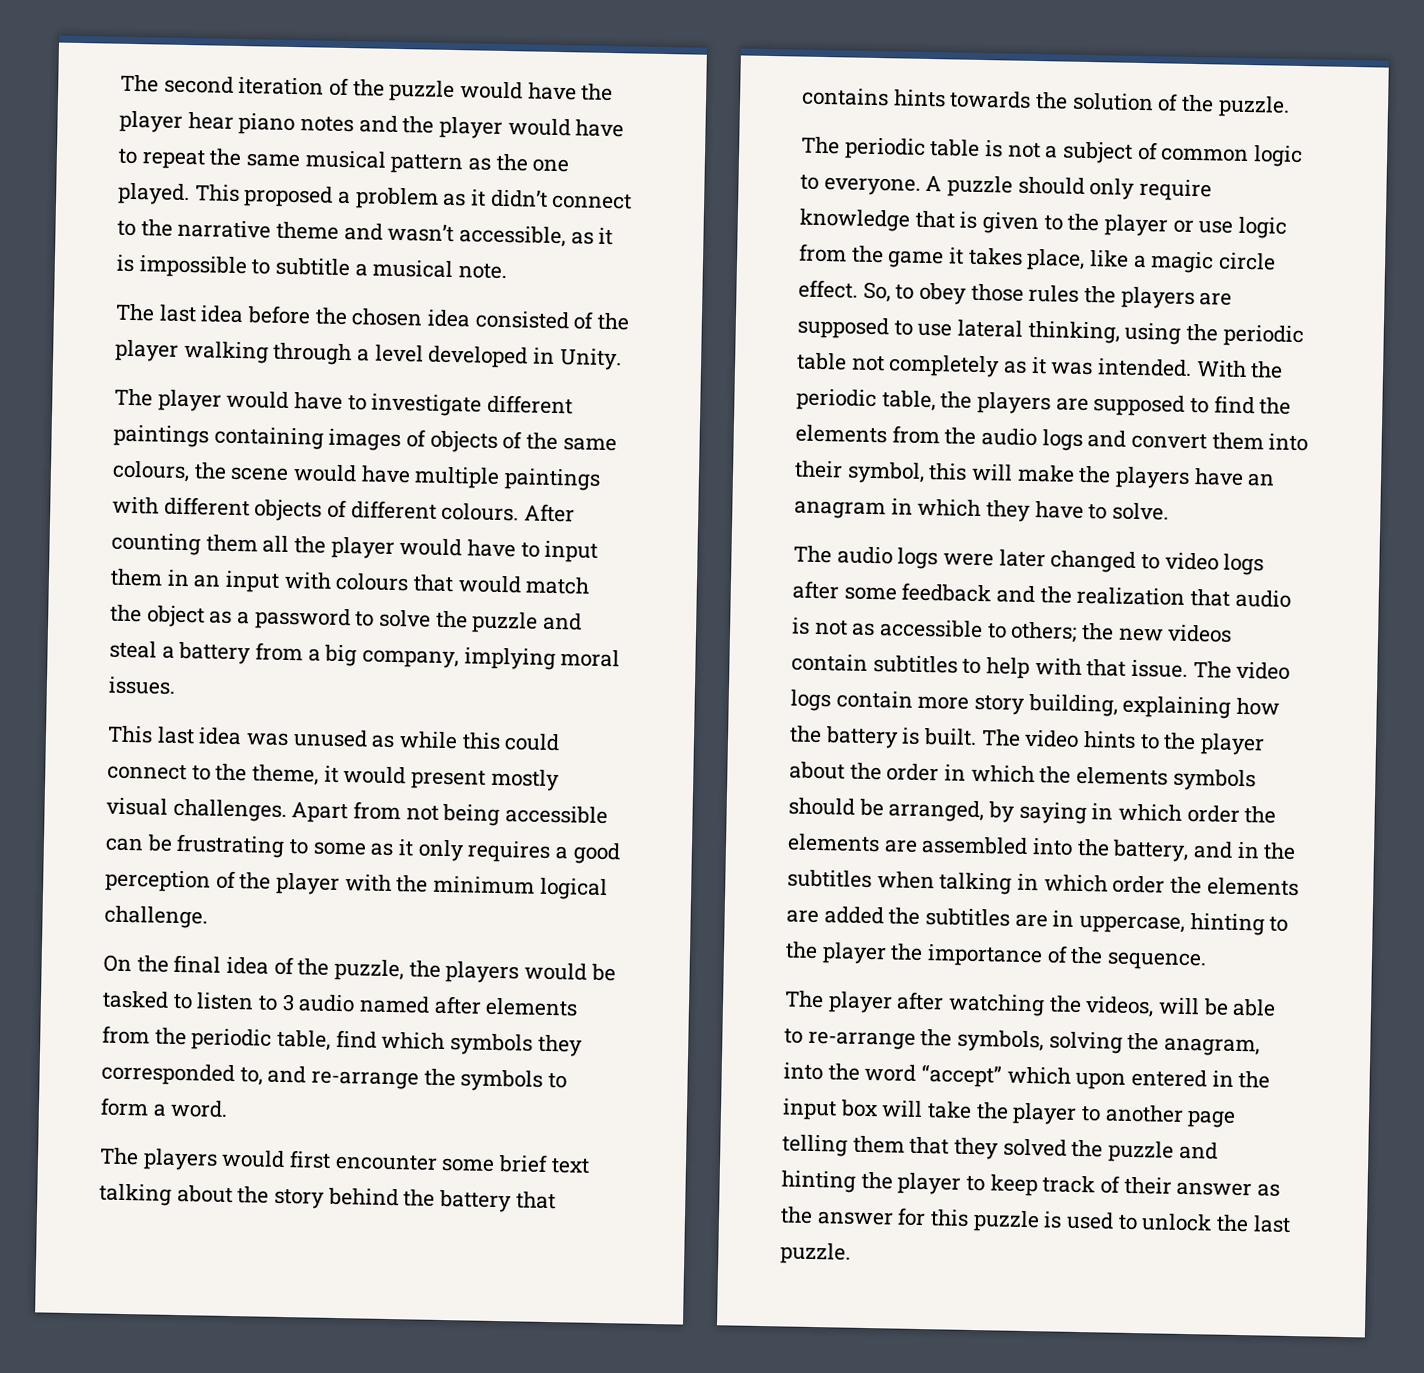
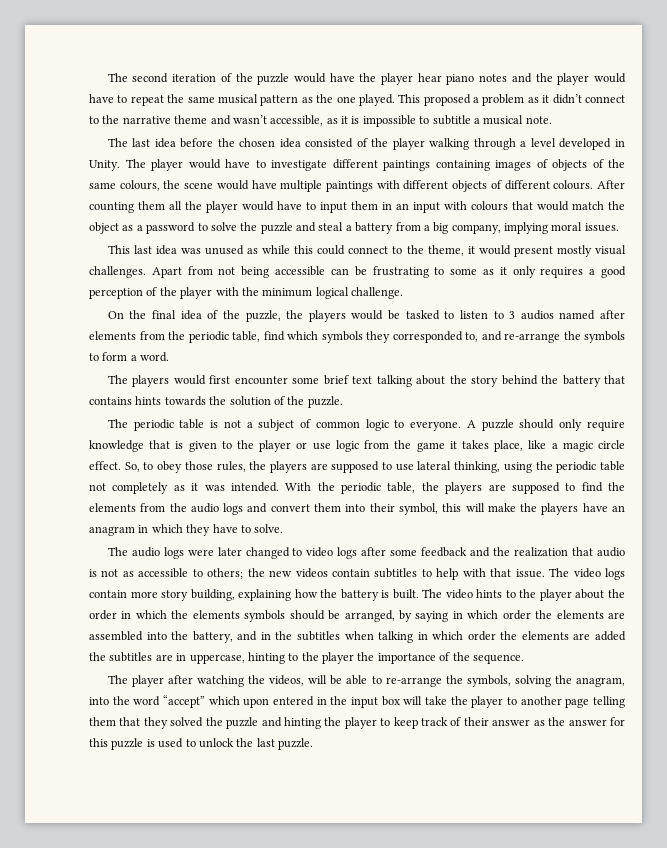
(622, 359) // -> (120, 165) none
[298,994,356,1013] audio -> [520,310,554,320] audios
[1028,284,1080,303] rules -> [216,461,246,472] rules,

